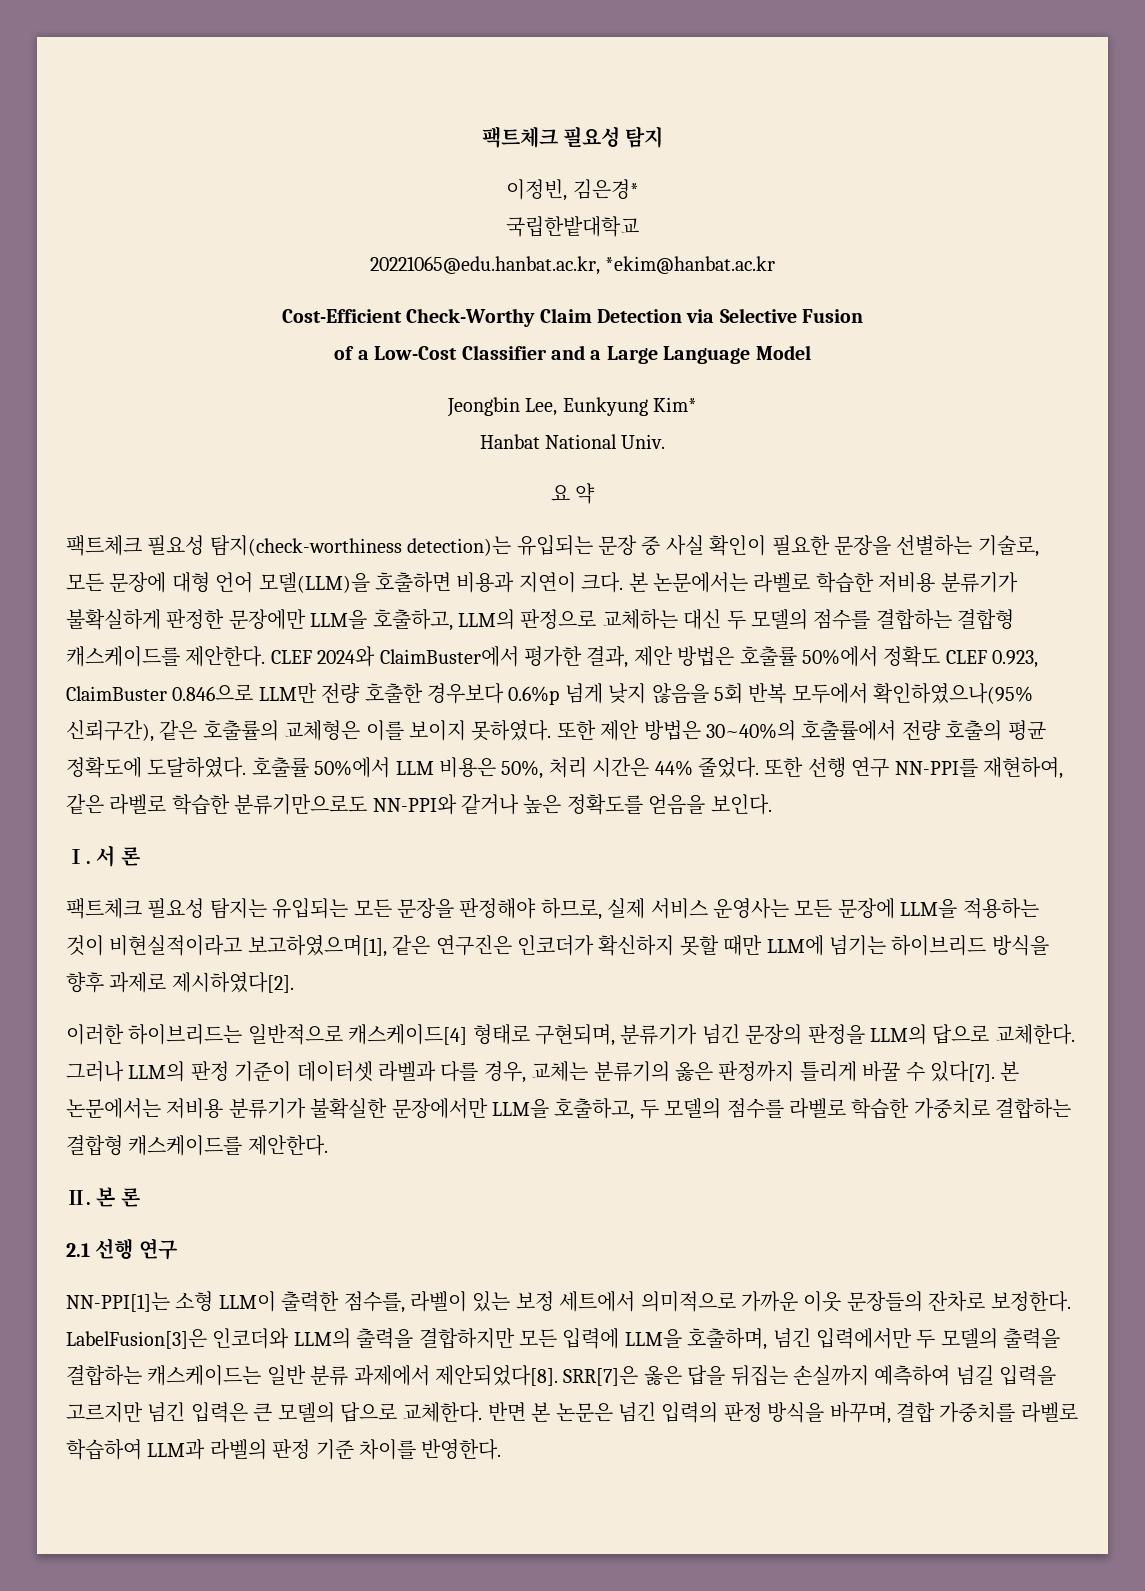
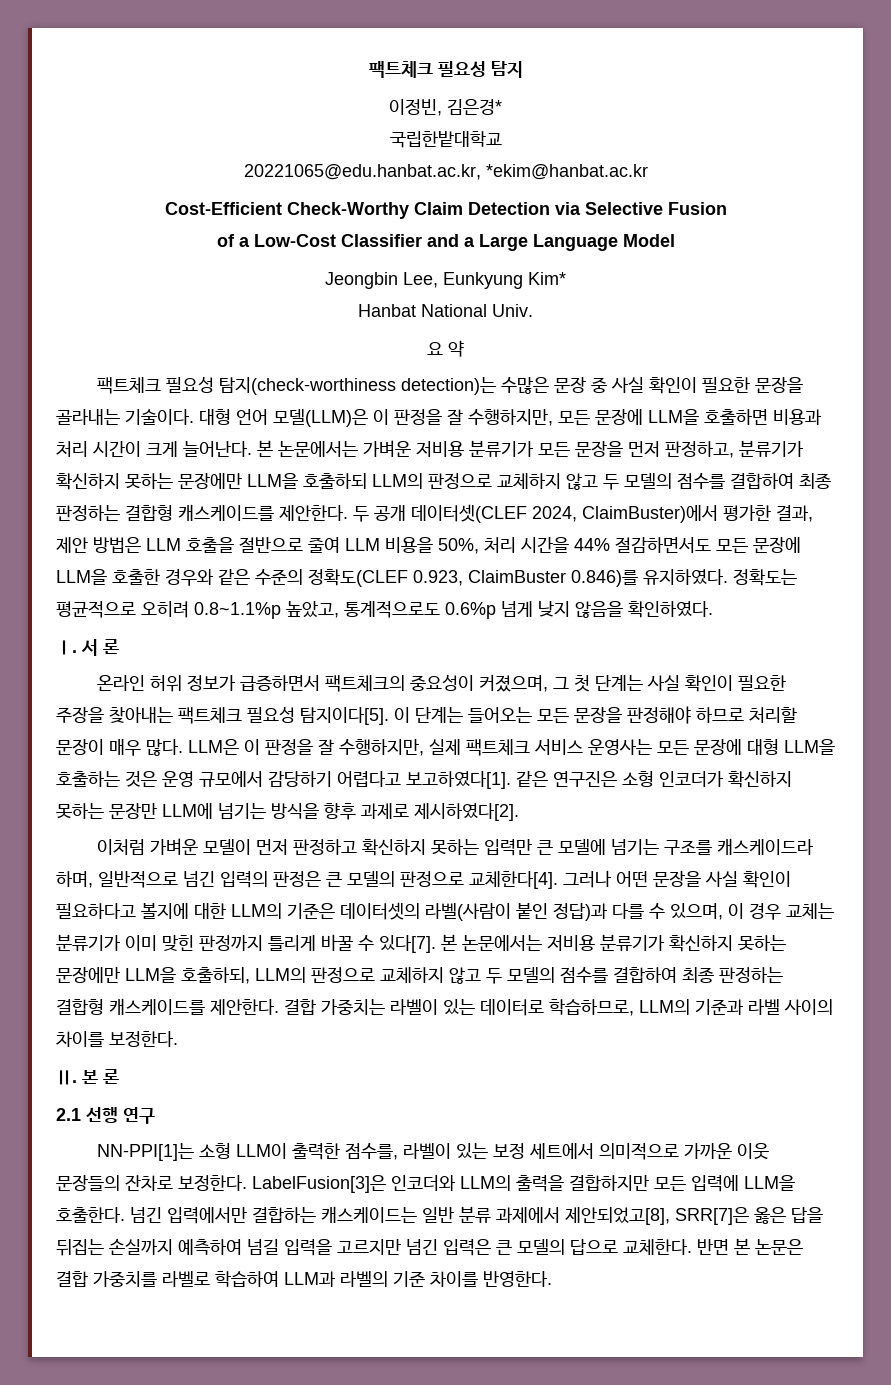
[516,535,593,556] 유입되는 -> [500,377,549,394] 수많은
[896,535,1039,557] [66,572,1018,593] [66,609,1015,631] [66,646,1039,668] [66,683,1034,705] [66,720,1046,742] [66,757,1063,779] [66,794,772,815] [66,845,140,867] [66,898,1039,920] [66,935,387,957] 선별하는 기술로, 모든 문장에 대형 언어 모델(LLM)을 호출하면 비용과 지연이 크다. 본 논문에서는 라벨로 학습한 저비용 분류기가 불확실하게 판정한 문장에만 LLM을 호출하고, LLM의 판정으로 교체하는 대신 두 모델의 점수를 결합하는 결합형 캐스케이드를 제안한다. CLEF 2024와 ClaimBuster에서 평가한 결과, 제안 방법은 호출률 50%에서 정확도 CLEF 0.923, ClaimBuster 0.846으로 LLM만 전량 호출한 경우보다 0.6%p 넘게 낮지 않음을 5회 반복 모두에서 확인하였으나(95% 신뢰구간), 같은 호출률의 교체형은 이를 보이지 못하였다. 또한 제안 방법은 30~40%의 호출률에서 전량 호출의 평균 정확도에 도달하였다. 호출률 50%에서 LLM 비용은 50%, 처리 시간은 44% 줄었다. 또한 선행 연구 NN-PPI를 재현하여, 같은 라벨로 학습한 분류기만으로도 NN-PPI와 같거나 높은 정확도를 얻음을 보인다. // Ⅰ. 서 론 // 팩트체크 필요성 탐지는 유입되는 모든 문장을 판정해야 하므로, 실제 서비스 운영사는 모든 문장에 LLM을 적용하는 것이 비현실적이라고 보고하였으며[1], -> [56,409,822,427] [56,440,804,458] [56,473,831,490] [56,504,813,523] [56,537,801,554] [56,569,797,587] [56,600,713,619] [56,639,119,656] [96,674,786,692] [56,706,797,725] [56,739,835,756] [56,771,511,789] 골라내는 기술이다. 대형 언어 모델(LLM)은 이 판정을 잘 수행하지만, 모든 문장에 LLM을 호출하면 비용과 처리 시간이 크게 늘어난다. 본 논문에서는 가벼운 저비용 분류기가 모든 문장을 먼저 판정하고, 분류기가 확신하지 못하는 문장에만 LLM을 호출하되 LLM의 판정으로 교체하지 않고 두 모델의 점수를 결합하여 최종 판정하는 결합형 캐스케이드를 제안한다. 두 공개 데이터셋(CLEF 2024, ClaimBuster)에서 평가한 결과, 제안 방법은 LLM 호출을 절반으로 줄여 LLM 비용을 50%, 처리 시간을 44% 절감하면서도 모든 문장에 LLM을 호출한 경우와 같은 수준의 정확도(CLEF 0.923, ClaimBuster 0.846)를 유지하였다. 정확도는 평균적으로 오히려 0.8~1.1%p 높았고, 통계적으로도 0.6%p 넘게 낮지 않음을 확인하였다. // Ⅰ. 서 론 // 온라인 허위 정보가 급증하면서 팩트체크의 중요성이 커졌으며, 그 첫 단계는 사실 확인이 필요한 주장을 찾아내는 팩트체크 필요성 탐지이다[5]. 이 단계는 들어오는 모든 문장을 판정해야 하므로 처리할 문장이 매우 많다. LLM은 이 판정을 잘 수행하지만, 실제 팩트체크 서비스 운영사는 모든 문장에 대형 LLM을 호출하는 것은 운영 규모에서 감당하기 어렵다고 보고하였다[1].
(512, 945) none -> [622,771,654,787] 소형
[679,935,763,956] 못할 때만 -> [56,803,157,819] 못하는 문장만
[891,935,987,956] 하이브리드 -> (266, 811) none
[66,1024,1075,1046] [66,1061,713,1083] 이러한 하이브리드는 일반적으로 캐스케이드[4] 형태로 구현되며, 분류기가 넘긴 문장의 판정을 LLM의 답으로 교체한다. 그러나 LLM의 판정 기준이 데이터셋 라벨과 다를 경우, 교체는 분류기의 옳은 -> [96,838,814,856] [56,870,791,889] [56,902,834,921] [56,934,194,951] 이처럼 가벼운 모델이 먼저 판정하고 확신하지 못하는 입력만 큰 모델에 넘기는 구조를 캐스케이드라 하며, 일반적으로 넘긴 입력의 판정은 큰 모델의 판정으로 교체한다[4]. 그러나 어떤 문장을 사실 확인이 필요하다고 볼지에 대한 LLM의 기준은 데이터셋의 라벨(사람이 붙인 정답)과 다를 수 있으며, 이 경우 교체는 분류기가 이미 맞힌
[310,1098,1072,1120] [66,1135,328,1156] 불확실한 문장에서만 LLM을 호출하고, 두 모델의 점수를 라벨로 학습한 가중치로 결합하는 결합형 캐스케이드를 제안한다. -> [669,935,786,952] [56,967,783,984] [56,998,833,1016] [56,1031,178,1047] 확신하지 못하는 문장에만 LLM을 호출하되, LLM의 판정으로 교체하지 않고 두 모델의 점수를 결합하여 최종 판정하는 결합형 캐스케이드를 제안한다. 결합 가중치는 라벨이 있는 데이터로 학습하므로, LLM의 기준과 라벨 사이의 차이를 보정한다.
[687,1328,768,1350] 호출하며, -> [56,1207,125,1223] 호출한다.
[916,1328,1061,1349] 두 모델의 출력을 -> (247, 1215) none
[435,1365,558,1386] 제안되었다[8]. -> [565,1207,670,1225] 제안되었고[8],
[617,1402,891,1424] 넘긴 입력의 판정 방식을 바꾸며, -> (803, 1247) none
[272,1439,311,1459] 판정 -> (388, 1279) none

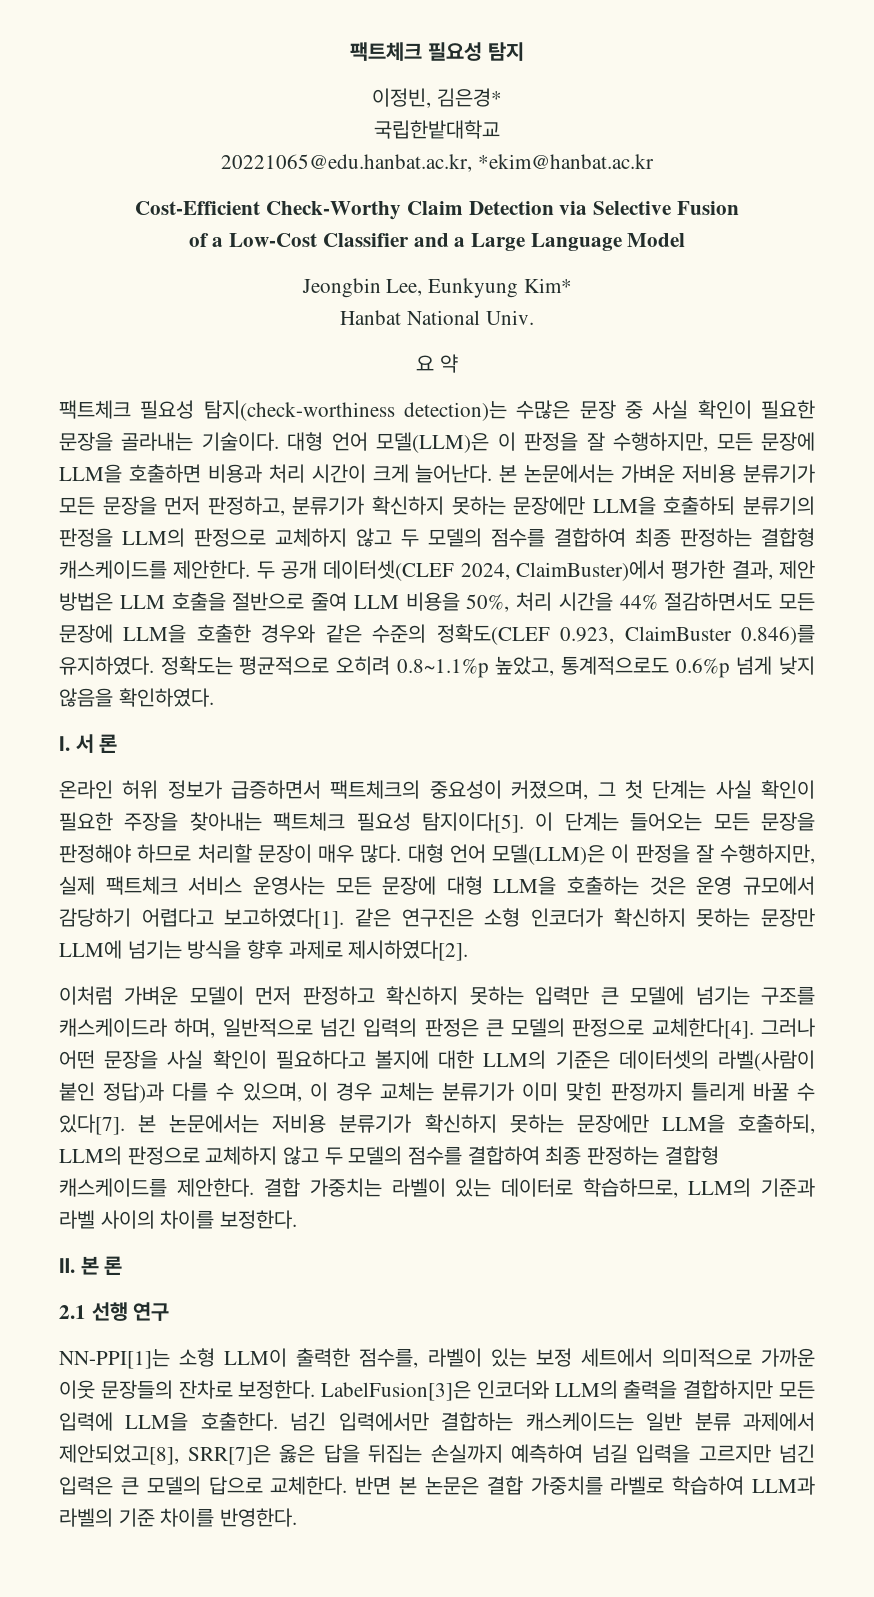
(367, 481) none -> [743,496,816,515] [59,528,113,547] 분류기의 판정을
[188,739,239,755] LLM은 -> [407,844,605,865] 대형 언어 모델(LLM)은

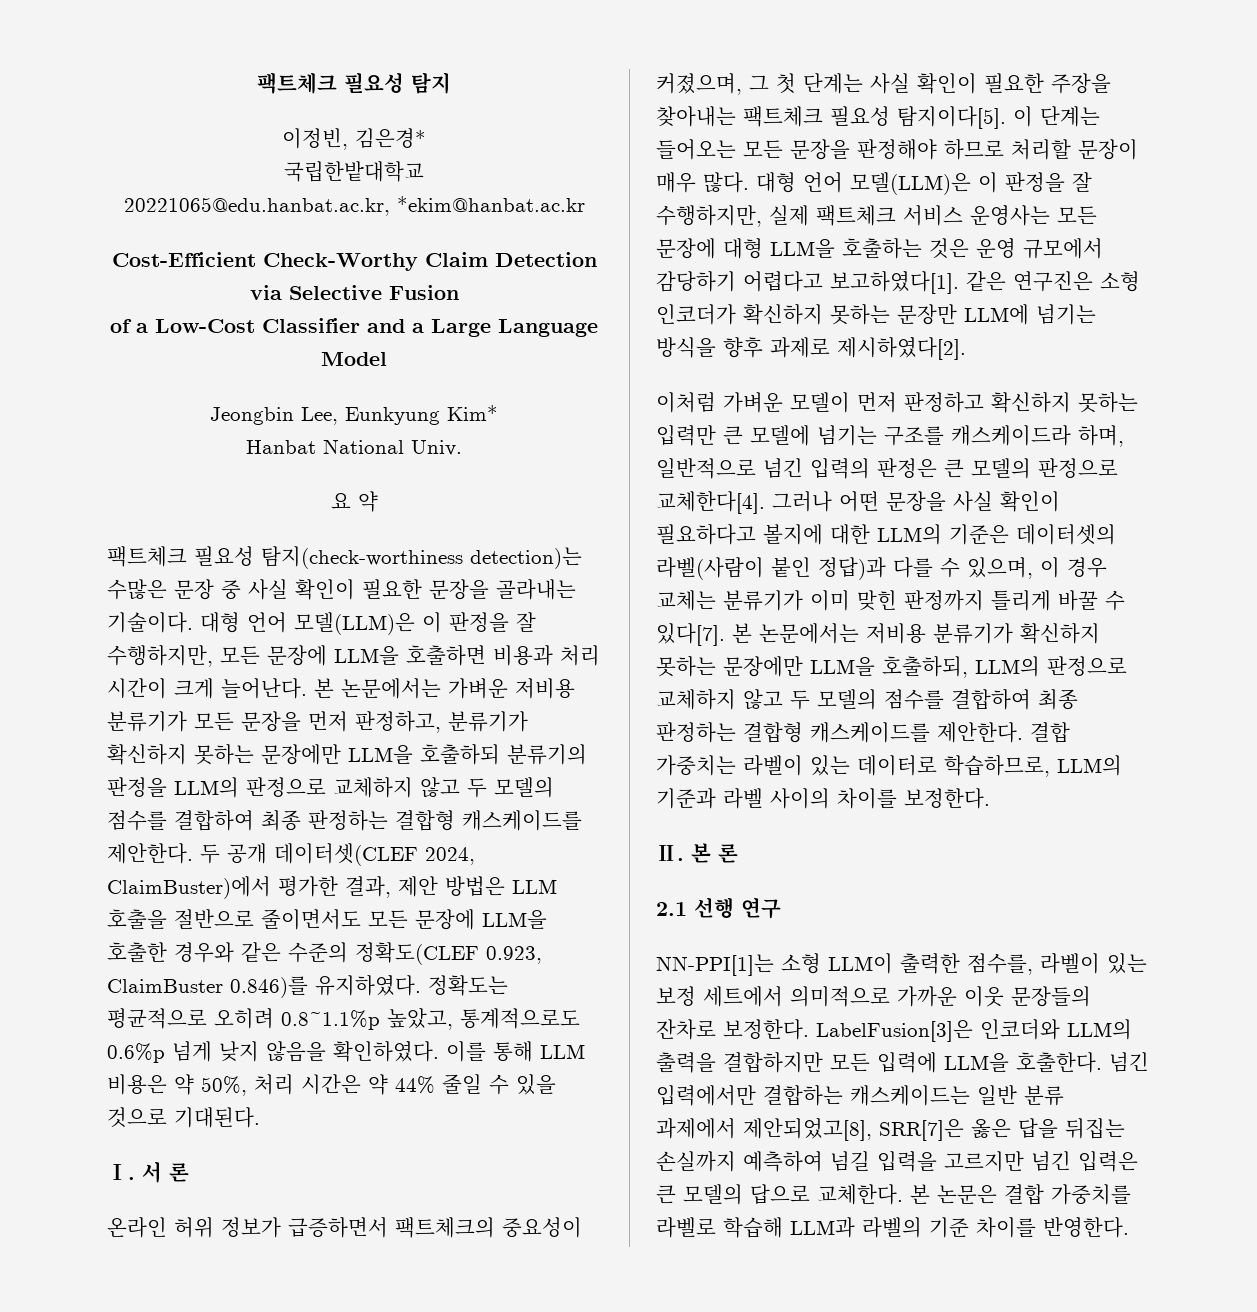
[311,592,773,612] 줄여 LLM 비용을 50%, 처리 시간을 44% 절감하면서도 -> [261,909,361,930] 줄이면서도
(214, 697) none -> [446,1041,585,1062] [107,1074,556,1096] [107,1107,260,1128] 이를 통해 LLM 비용은 약 50%, 처리 시간은 약 44% 줄일 수 있을 것으로 기대된다.
[355,1476,392,1495] 반면 -> (903, 1194) none
[672,1476,745,1495] 학습하여 -> [723,1217,783,1238] 학습해

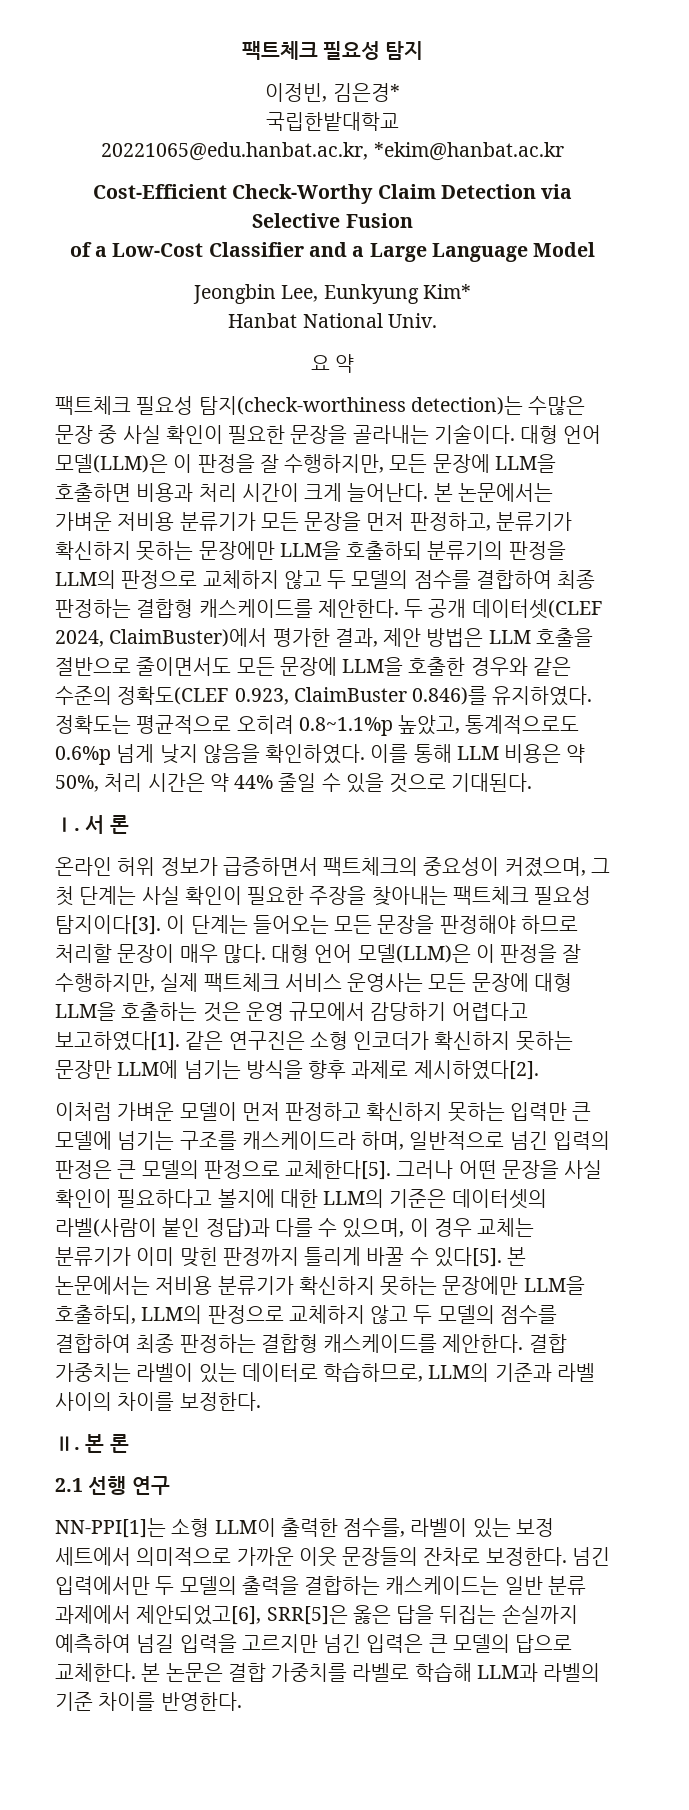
[897,106,1006,129] 탐지이다[5]. -> [55,915,161,935] 탐지이다[3].
[656,491,765,514] 교체한다[4]. -> [285,1160,392,1180] 교체한다[5].
[656,623,725,646] 있다[7]. -> [433,1247,502,1267] 있다[5].
[816,1019,1132,1042] [656,1052,1149,1073] [656,1085,756,1106] LabelFusion[3]은 인코더와 LLM의 출력을 결합하지만 모든 입력에 LLM을 호출한다. 넘긴 입력에서만 -> [571,1547,610,1566] [55,1576,299,1595] 넘긴 입력에서만 두 모델의 출력을
[743,1118,964,1141] 제안되었고[8], SRR[7]은 -> [136,1605,348,1625] 제안되었고[6], SRR[5]은

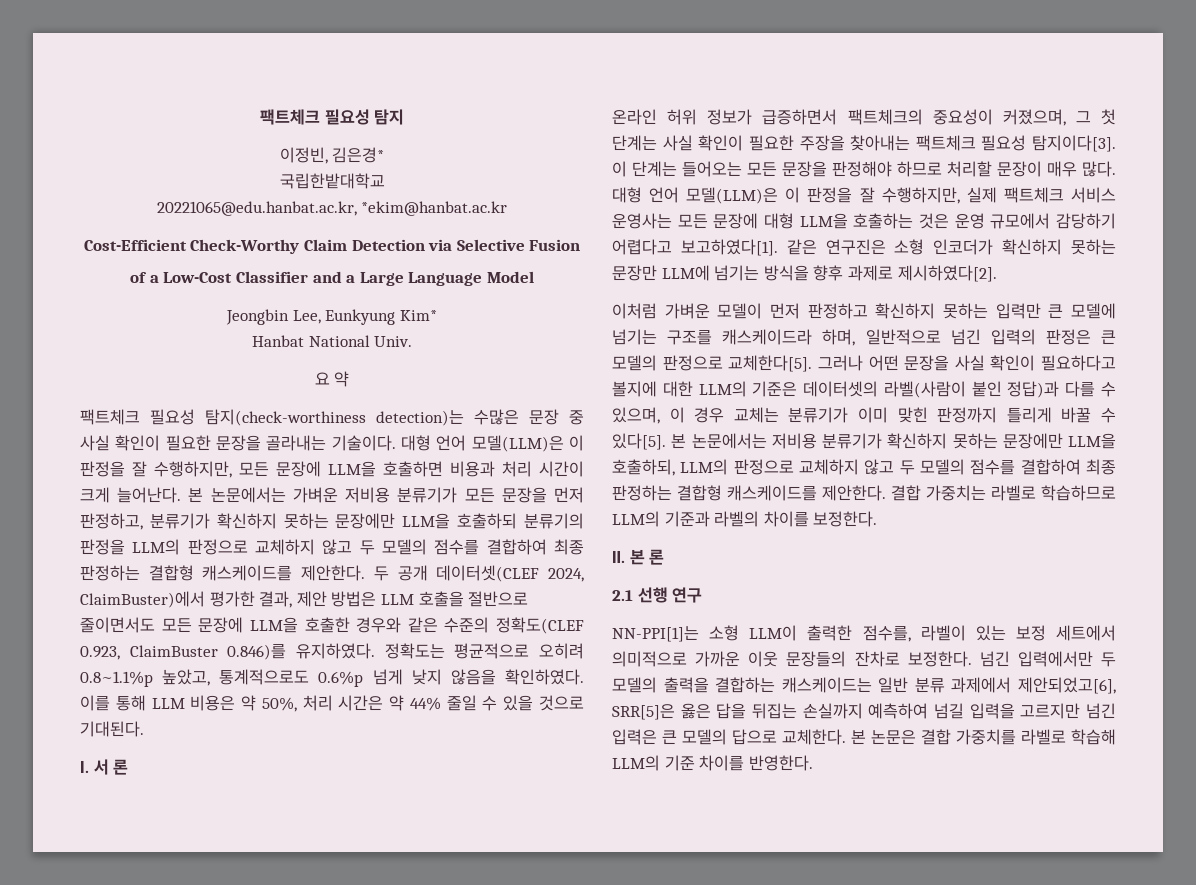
[136,1362,595,1383] [55,1392,112,1411] 라벨이 있는 데이터로 학습하므로, LLM의 기준과 라벨 사이의 -> [991,485,1116,501] [612,511,760,527] 라벨로 학습하므로 LLM의 기준과 라벨의
[476,1663,601,1682] LLM과 라벨의 -> [612,755,660,771] LLM의

